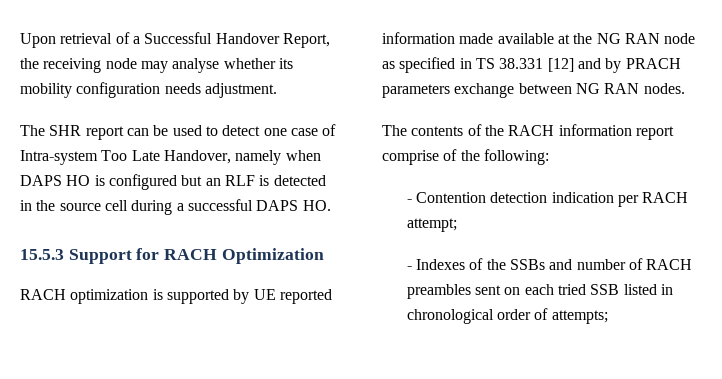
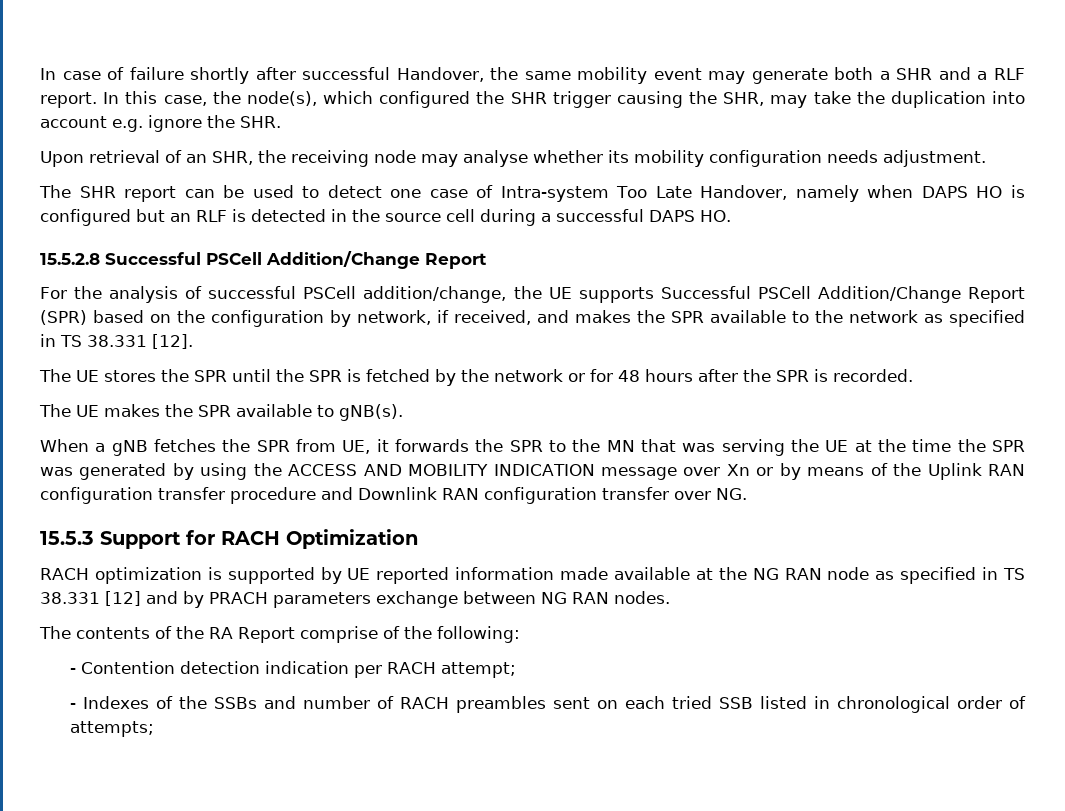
[20,32,330,48] Upon retrieval of a Successful Handover Report, -> [40,67,1025,84] [40,91,1025,108] [40,115,281,132] [40,150,253,167] In case of failure shortly after successful Handover, the same mobility event may generate both a SHR and a RLF report. In this case, the node(s), which configured the SHR trigger causing the SHR, may take the duplication into account e.g. ignore the SHR. // Upon retrieval of an SHR,
(331, 205) none -> [40,251,487,269] [40,286,1025,303] [40,310,1025,327] [40,334,193,349] [39,369,913,386] [39,404,403,421] [40,439,1026,456] [40,463,1025,480] [40,487,747,504] // 15.5.2.8 Successful PSCell Addition/Change Report // For the analysis of successful PSCell addition/change, the UE supports Successful PSCell Addition/Change Report (SPR) based on the configuration by network, if received, and makes the SPR available to the network as specified in TS 38.331 [12]. // The UE stores the SPR until the SPR is fetched by the network or for 48 hours after the SPR is recorded. // The UE makes the SPR available to gNB(s). // When a gNB fetches the SPR from UE, it forwards the SPR to the MN that was serving the UE at the time the SPR was generated by using the ACCESS AND MOBILITY INDICATION message over Xn or by means of the Uplink RAN configuration transfer procedure and Downlink RAN configuration transfer over NG.
[508,124,674,140] RACH information report -> [209,627,295,643] RA Report

